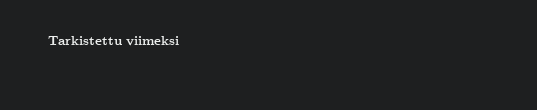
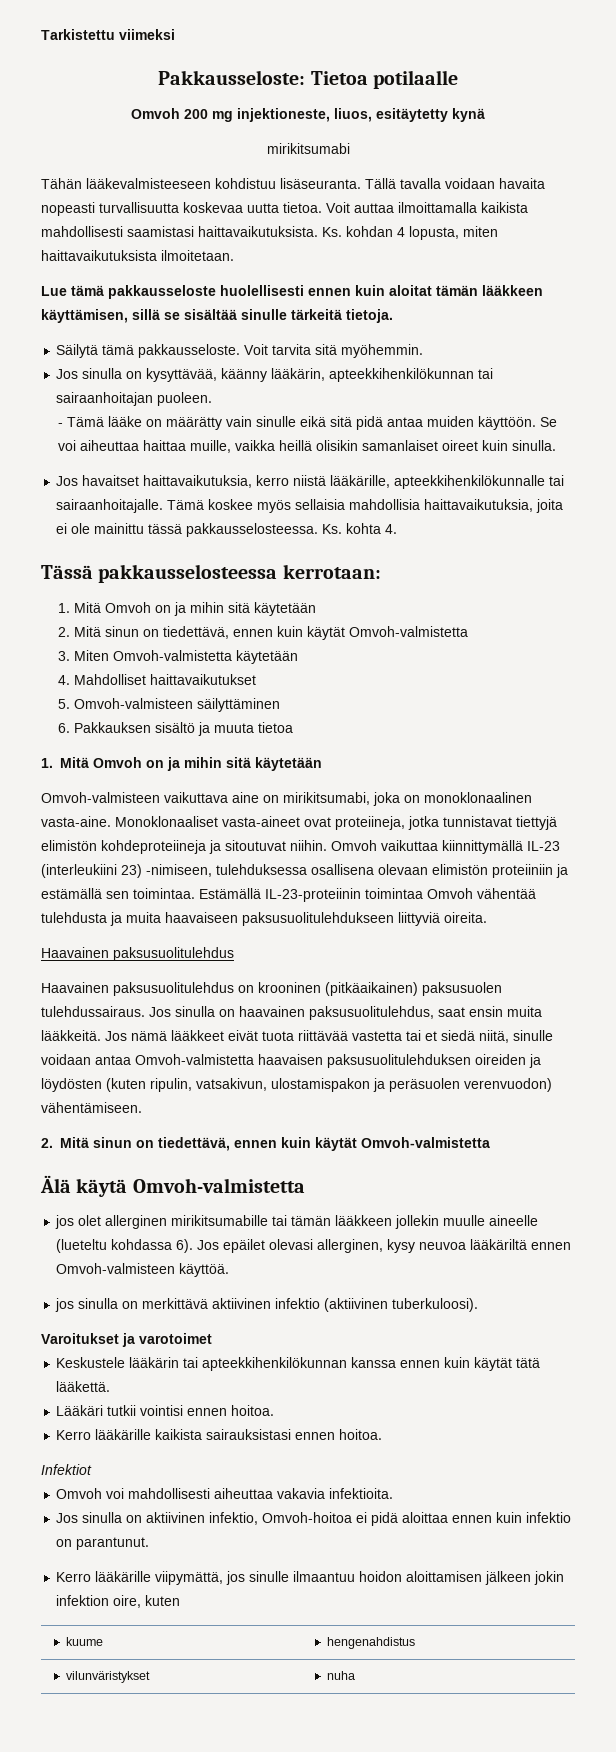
(179, 41) none -> [158,70,458,89] [131,108,485,122] [266,143,350,154] [41,178,545,189] [41,202,528,216] [41,226,498,240] [41,250,234,261] [41,285,543,299] [41,309,393,323] [56,344,424,358] [56,368,494,382] [56,392,213,406] [58,416,558,430] [58,440,557,453] [56,475,565,489] [56,499,564,513] [56,523,398,537] [41,564,381,583] [58,602,317,616] [58,626,469,640] [58,650,299,664] [58,674,257,685] [58,698,281,712] [58,722,294,736] [41,757,322,771] [41,792,532,806] [41,816,557,830] [41,840,560,854] [41,864,568,878] [41,888,536,902] [41,912,487,926] [41,947,234,961] [41,982,502,996] [41,1006,542,1020] [41,1030,553,1043] [41,1054,541,1068] [41,1078,552,1092] [41,1102,142,1113] [41,1137,490,1151] [40,1175,305,1197] [55,1215,539,1229] [56,1239,572,1253] [56,1263,230,1277] [55,1298,479,1312] [41,1333,212,1347] [56,1357,541,1371] [56,1381,111,1392] [56,1405,275,1416] [56,1429,383,1440] [41,1464,92,1475] [56,1488,394,1499] [56,1512,572,1526] [56,1537,150,1550] [56,1571,565,1585] [56,1595,181,1608] [65,1637,103,1646] [326,1637,415,1649] [65,1671,150,1683] [326,1671,355,1680] // Pakkausseloste: Tietoa potilaalle // Omvoh 200 mg injektioneste, liuos, esitäytetty kynä // mirikitsumabi // Tähän lääkevalmisteeseen kohdistuu lisäseuranta. Tällä tavalla voidaan havaita nopeasti turvallisuutta koskevaa uutta tietoa. Voit auttaa ilmoittamalla kaikista mahdollisesti saamistasi haittavaikutuksista. Ks. kohdan 4 lopusta, miten haittavaikutuksista ilmoitetaan. // Lue tämä pakkausseloste huolellisesti ennen kuin aloitat tämän lääkkeen käyttämisen, sillä se sisältää sinulle tärkeitä tietoja. // Säilytä tämä pakkausseloste. Voit tarvita sitä myöhemmin. // Jos sinulla on kysyttävää, käänny lääkärin, apteekkihenkilökunnan tai sairaanhoitajan puoleen. // - Tämä lääke on määrätty vain sinulle eikä sitä pidä antaa muiden käyttöön. Se voi aiheuttaa haittaa muille, vaikka heillä olisikin samanlaiset oireet kuin sinulla. // Jos havaitset haittavaikutuksia, kerro niistä lääkärille, apteekkihenkilökunnalle tai sairaanhoitajalle. Tämä koskee myös sellaisia mahdollisia haittavaikutuksia, joita ei ole mainittu tässä pakkausselosteessa. Ks. kohta 4. // Tässä pakkausselosteessa kerrotaan: // 1. Mitä Omvoh on ja mihin sitä käytetään // 2. Mitä sinun on tiedettävä, ennen kuin käytät Omvoh-valmistetta // 3. Miten Omvoh-valmistetta käytetään // 4. Mahdolliset haittavaikutukset // 5. Omvoh-valmisteen säilyttäminen // 6. Pakkauksen sisältö ja muuta tietoa // 1. Mitä Omvoh on ja mihin sitä käytetään // Omvoh-valmisteen vaikuttava aine on mirikitsumabi, joka on monoklonaalinen vasta-aine. Monoklonaaliset vasta-aineet ovat proteiineja, jotka tunnistavat tiettyjä elimistön kohdeproteiineja ja sitoutuvat niihin. Omvoh vaikuttaa kiinnittymällä IL-23 (interleukiini 23) -nimiseen, tulehduksessa osallisena olevaan elimistön proteiiniin ja estämällä sen toimintaa. Estämällä IL-23-proteiinin toimintaa Omvoh vähentää tulehdusta ja muita haavaiseen paksusuolitulehdukseen liittyviä oireita. // Haavainen paksusuolitulehdus // Haavainen paksusuolitulehdus on krooninen (pitkäaikainen) paksusuolen tulehdussairaus. Jos sinulla on haavainen paksusuolitulehdus, saat ensin muita lääkkeitä. Jos nämä lääkkeet eivät tuota riittävää vastetta tai et siedä niitä, sinulle voidaan antaa Omvoh-valmistetta haavaisen paksusuolitulehduksen oireiden ja löydösten (kuten ripulin, vatsakivun, ulostamispakon ja peräsuolen verenvuodon) vähentämiseen. // 2. Mitä sinun on tiedettävä, ennen kuin käytät Omvoh-valmistetta // Älä käytä Omvoh-valmistetta // jos olet allerginen mirikitsumabille tai tämän lääkkeen jollekin muulle aineelle (lueteltu kohdassa 6). Jos epäilet olevasi allerginen, kysy neuvoa lääkäriltä ennen Omvoh-valmisteen käyttöä. // jos sinulla on merkittävä aktiivinen infektio (aktiivinen tuberkuloosi). // Varoitukset ja varotoimet // Keskustele lääkärin tai apteekkihenkilökunnan kanssa ennen kuin käytät tätä lääkettä. // Lääkäri tutkii vointisi ennen hoitoa. // Kerro lääkärille kaikista sairauksistasi ennen hoitoa. // Infektiot // Omvoh voi mahdollisesti aiheuttaa vakavia infektioita. // Jos sinulla on aktiivinen infektio, Omvoh-hoitoa ei pidä aloittaa ennen kuin infektio on parantunut. // Kerro lääkärille viipymättä, jos sinulle ilmaantuu hoidon aloittamisen jälkeen jokin infektion oire, kuten // kuume | hengenahdistus // vilunväristykset | nuha

